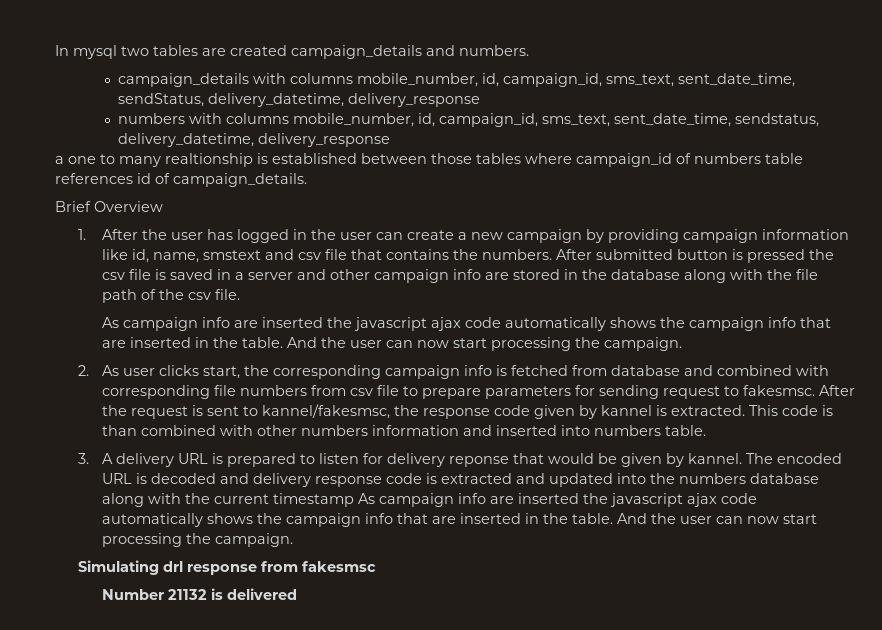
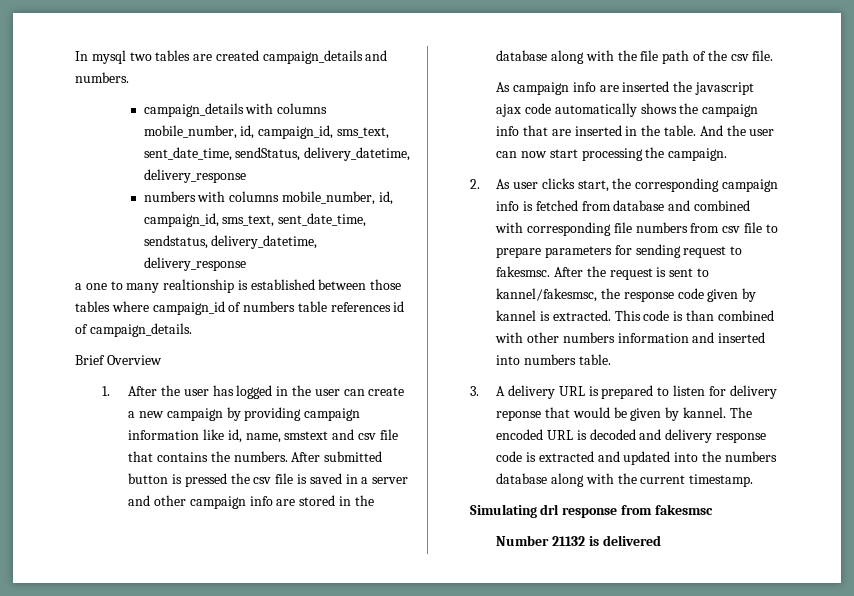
[272,493,757,507] [101,513,817,527] [101,533,293,547] timestamp As campaign info are inserted the javascript ajax code automatically shows the campaign info that are inserted in the table. And the user can now start processing the campaign. -> [689,474,754,487] timestamp.

